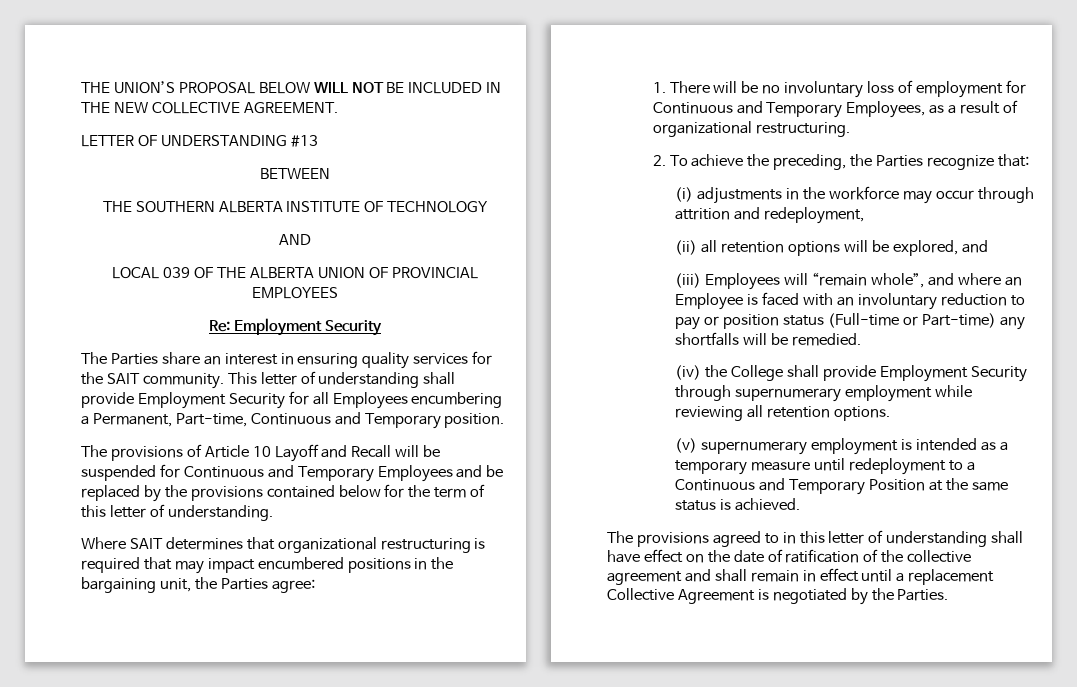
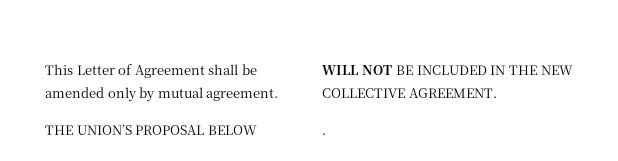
(81, 87) none -> [45,64,257,78] [45,87,279,102] This Letter of Agreement shall be amended only by mutual agreement. //
[81,135,318,147] [260,168,330,179] [102,201,489,213] [279,234,311,245] [112,267,478,279] [252,287,338,299] [209,318,382,336] [81,351,493,369] [81,371,456,389] [81,391,503,409] [81,412,505,429] [81,444,441,462] [81,464,504,482] [81,484,486,502] [81,504,273,521] [81,537,486,553] [81,557,454,574] [81,577,315,593] [652,80,1026,98] [652,100,1019,118] [652,121,850,137] [652,154,1029,170] [675,186,1034,204] [675,207,865,224] [675,240,988,256] [675,272,1022,290] [675,292,1025,310] [675,313,1025,330] [675,332,862,346] [675,365,1027,382] [675,385,973,402] [675,405,891,421] [675,438,1008,455] [675,458,976,475] [675,478,1008,495] [675,498,801,511] [607,530,1024,547] [607,549,972,563] [607,568,995,585] [607,588,949,605] LETTER OF UNDERSTANDING #13 // BETWEEN // THE SOUTHERN ALBERTA INSTITUTE OF TECHNOLOGY // AND // LOCAL 039 OF THE ALBERTA UNION OF PROVINCIAL EMPLOYEES // Re: Employment Security // The Parties share an interest in ensuring quality services for the SAIT community. This letter of understanding shall provide Employment Security for all Employees encumbering a Permanent, Part-time, Continuous and Temporary position. // The provisions of Article 10 Layoff and Recall will be suspended for Continuous and Temporary Employees and be replaced by the provisions contained below for the term of this letter of understanding. // Where SAIT determines that organizational restructuring is required that may impact encumbered positions in the bargaining unit, the Parties agree: // 1. There will be no involuntary loss of employment for Continuous and Temporary Employees, as a result of organizational restructuring. // 2. To achieve the preceding, the Parties recognize that: // (i) adjustments in the workforce may occur through attrition and redeployment, // (ii) all retention options will be explored, and // (iii) Employees will “remain whole”, and where an Employee is faced with an involuntary reduction to pay or position status (Full-time or Part-time) any shortfalls will be remedied. // (iv) the College shall provide Employment Security through supernumerary employment while reviewing all retention options. // (v) supernumerary employment is intended as a temporary measure until redeployment to a Continuous and Temporary Position at the same status is achieved. // The provisions agreed to in this letter of understanding shall have effect on the date of ratification of the collective agreement and shall remain in effect until a replacement Collective Agreement is negotiated by the Parties. -> [322,133,326,135] .

